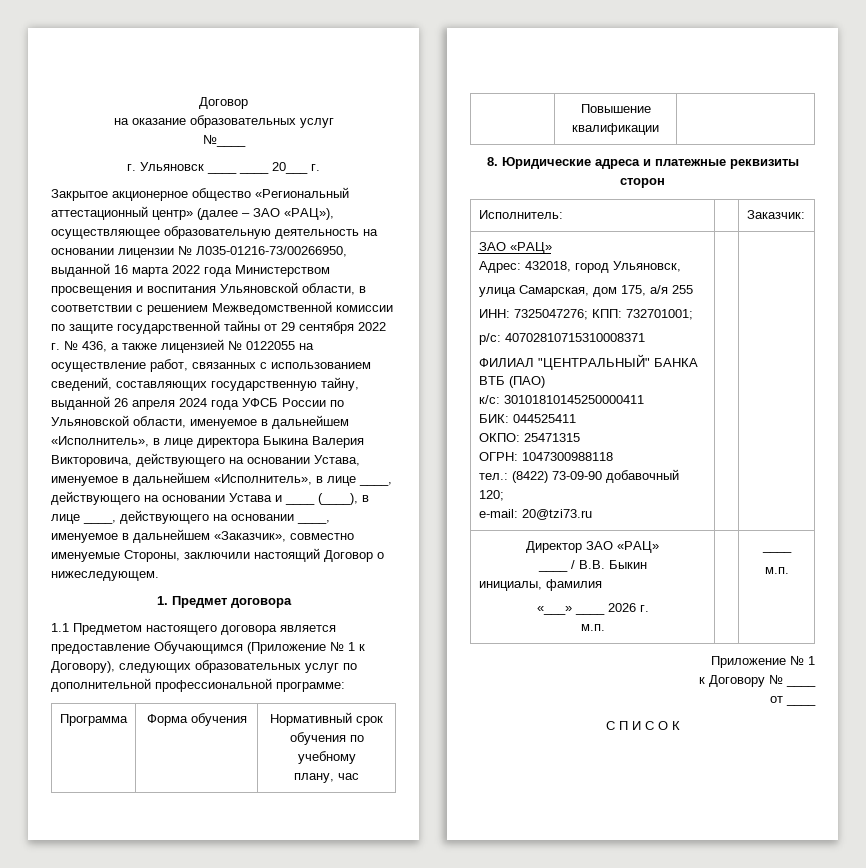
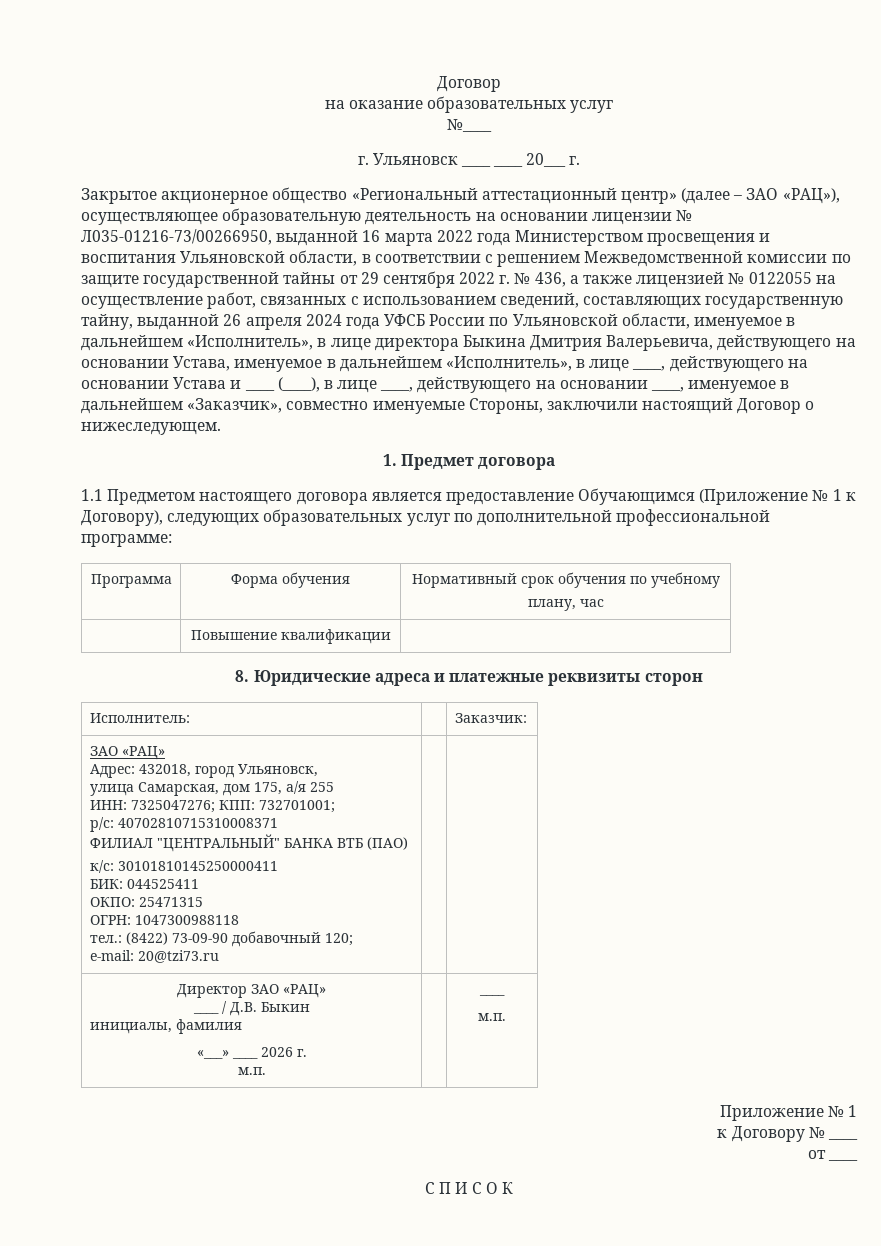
[312,436,364,448] [51,455,132,467] Валерия Викторовича, -> [530,335,714,351] Дмитрия Валерьевича,
[578,560,605,569] В.В. -> [229,1002,257,1016] Д.В.

